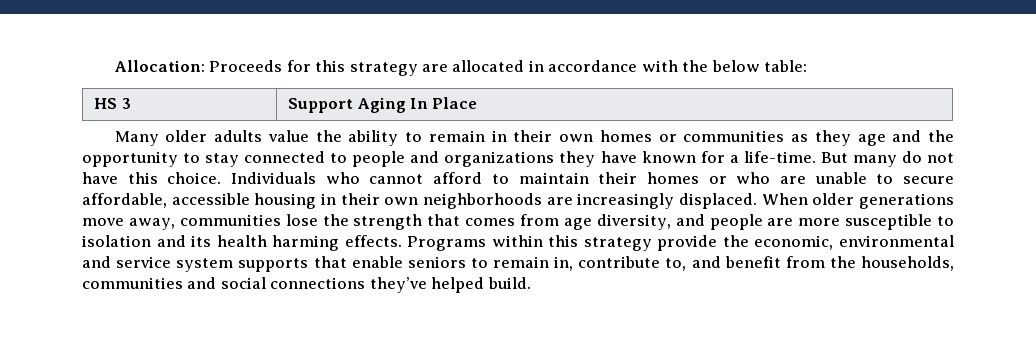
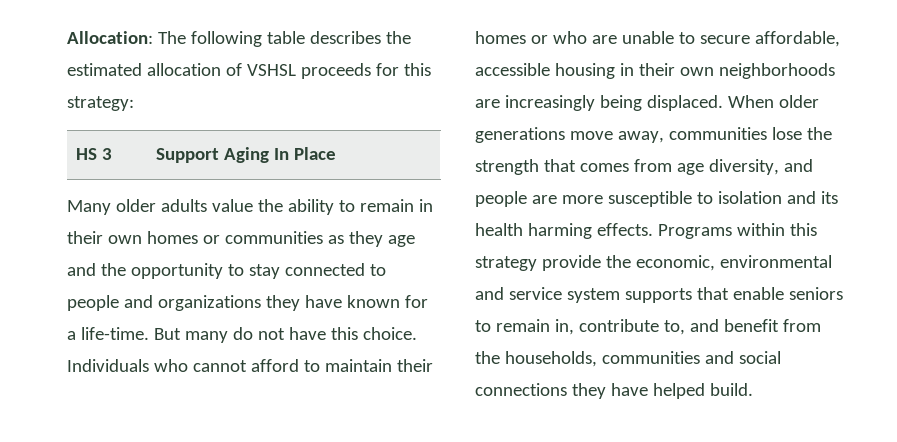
[209,60,808,76] Proceeds for this strategy are allocated in accordance with the below table: -> [157,31,411,47] [67,63,431,79] [67,96,134,111] The following table describes the estimated allocation of VSHSL proceeds for this strategy:
(675, 201) none -> [599,95,642,111] being
[369,277,427,293] they’ve -> [571,383,648,399] they have

